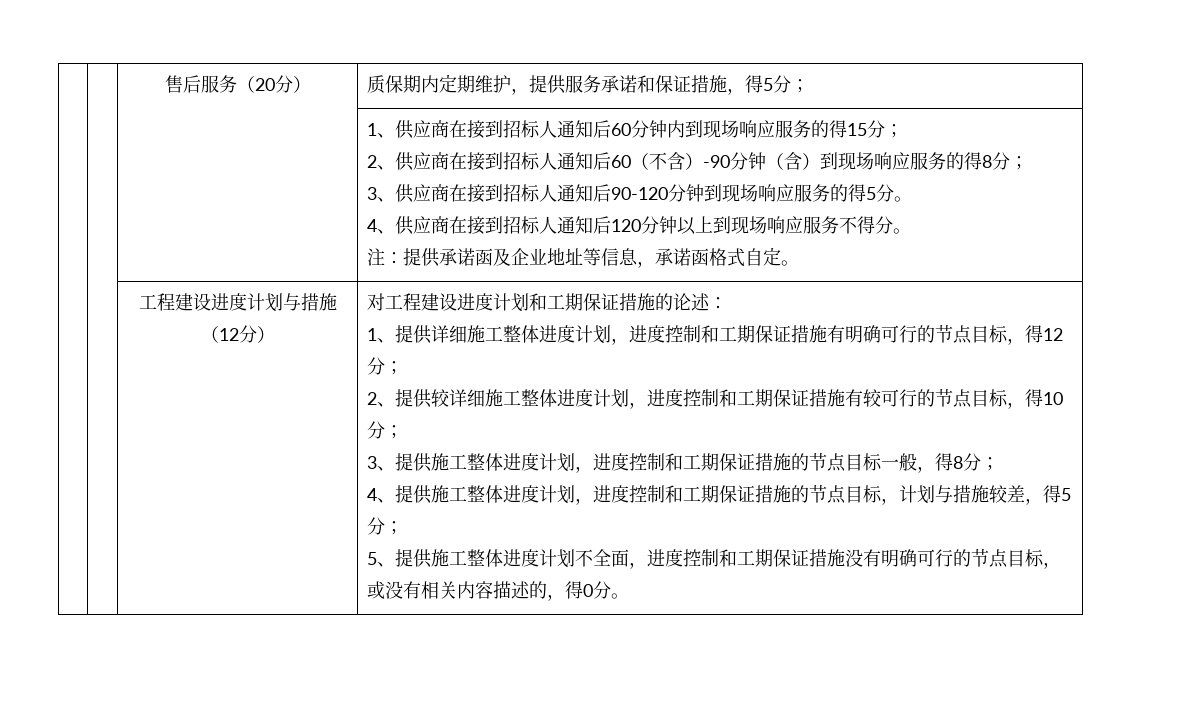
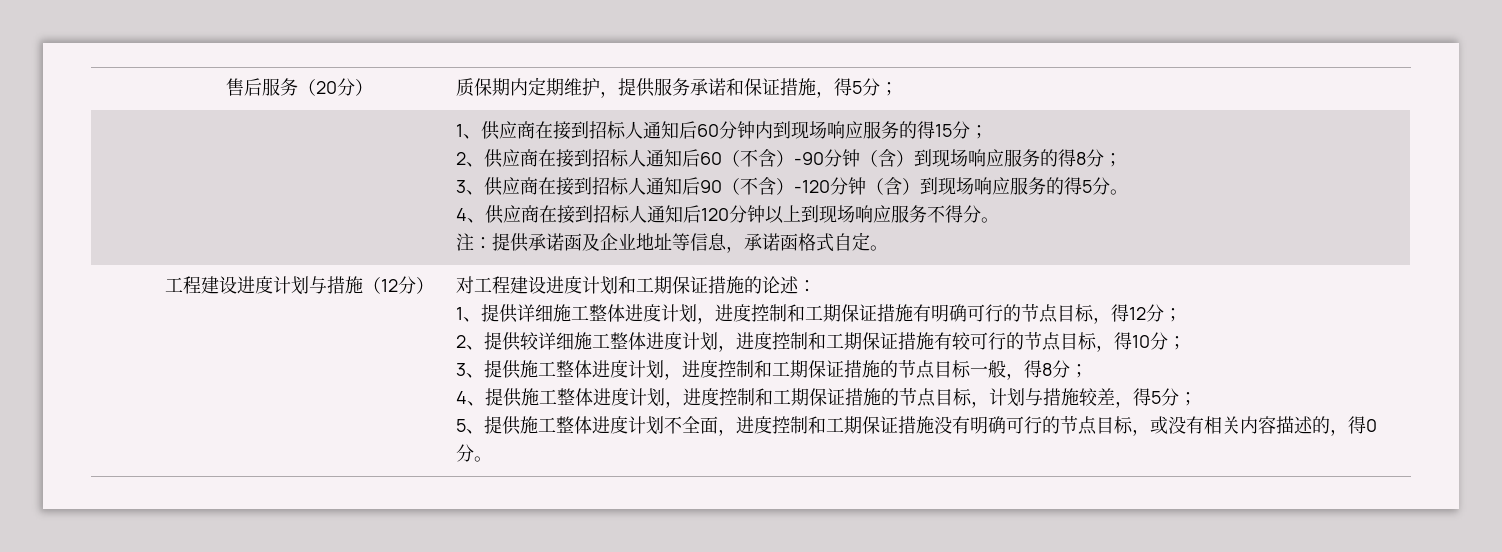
[611,184,705,202] 90-120分钟 -> [699,177,920,195] 90（不含）-120分钟（含）

